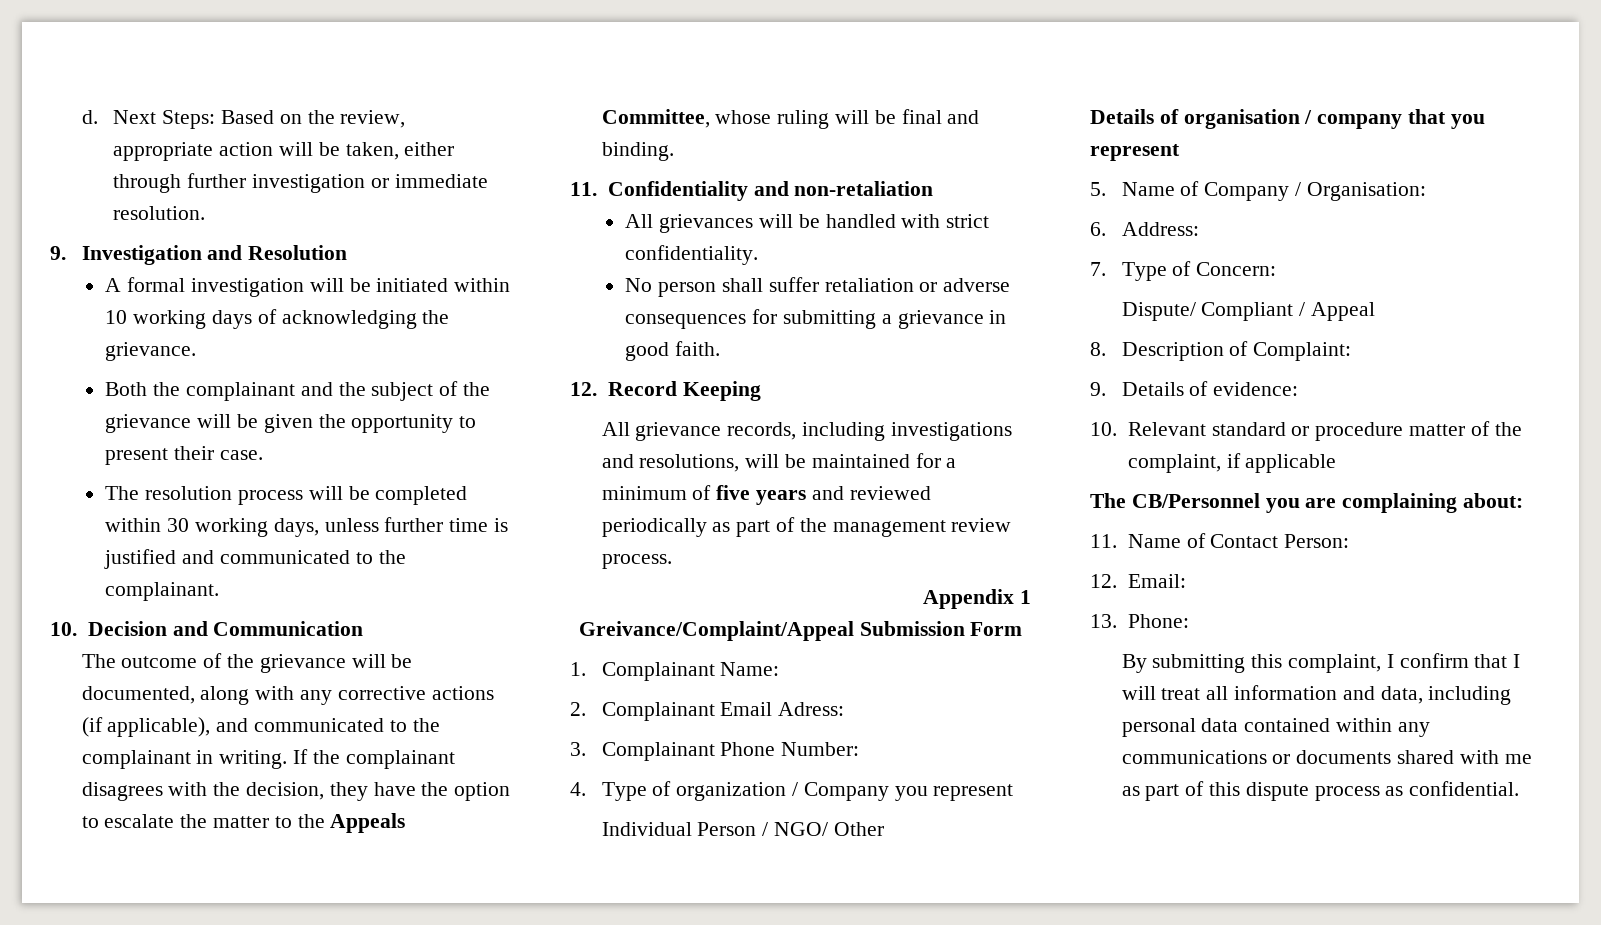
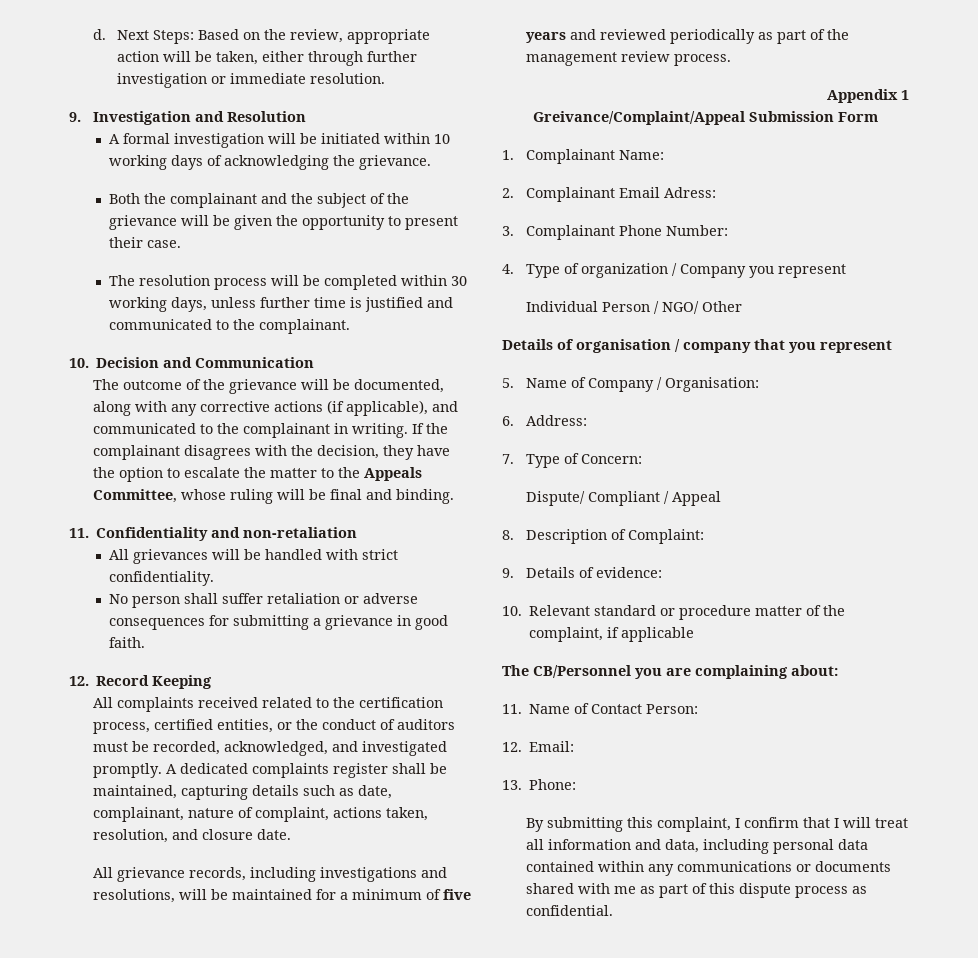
(761, 391) none -> [93,697,444,712] [93,719,456,734] [93,741,448,756] [93,763,448,778] [93,785,393,800] [93,807,429,822] [93,829,292,843] // All complaints received related to the certification process, certified entities, or the conduct of auditors must be recorded, acknowledged, and investigated promptly. A dedicated complaints register shall be maintained, capturing details such as date, complainant, nature of complaint, actions taken, resolution, and closure date.

